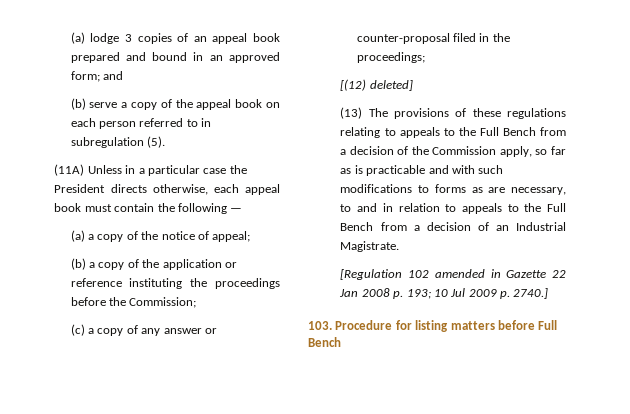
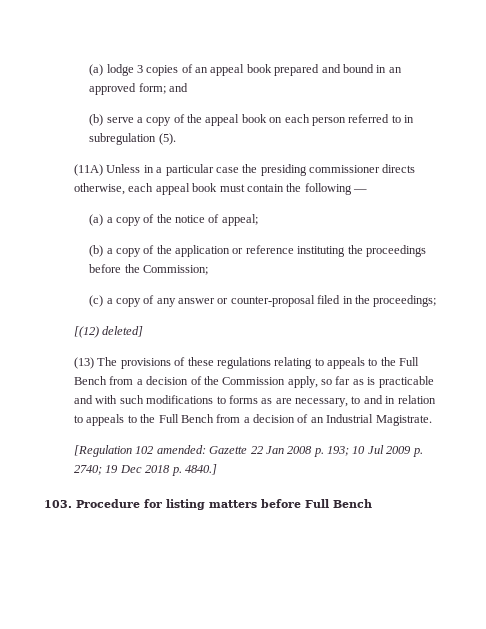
[54,184,106,193] President -> [260,164,381,176] presiding commissioner
[434,269,501,278] amended in -> [156,445,206,454] amended:
[513,288,549,299] 2740.] -> [74,464,217,476] 2740; 19 Dec 2018 p. 4840.]

